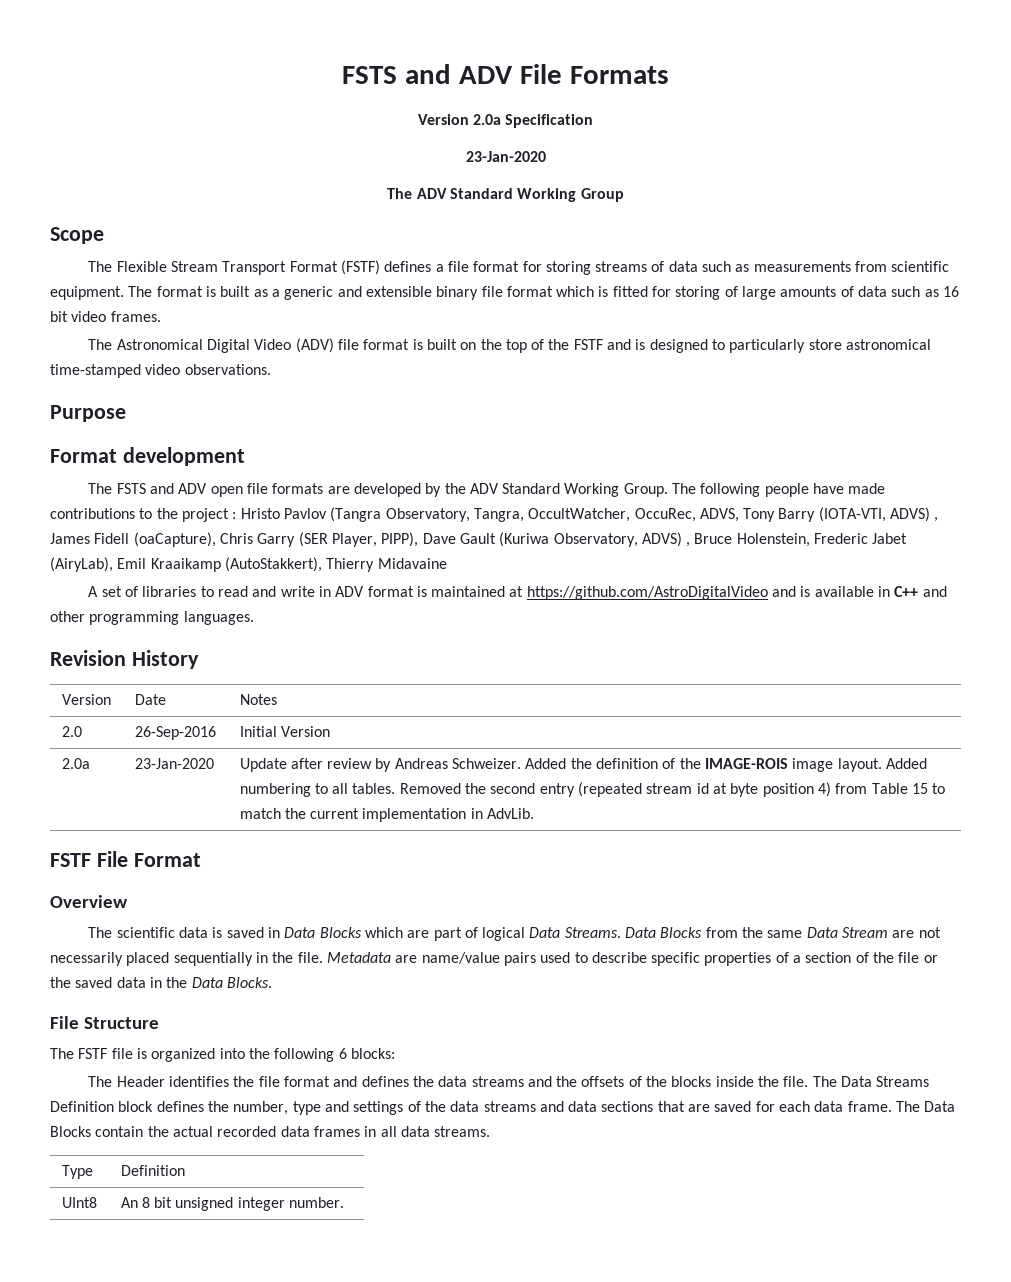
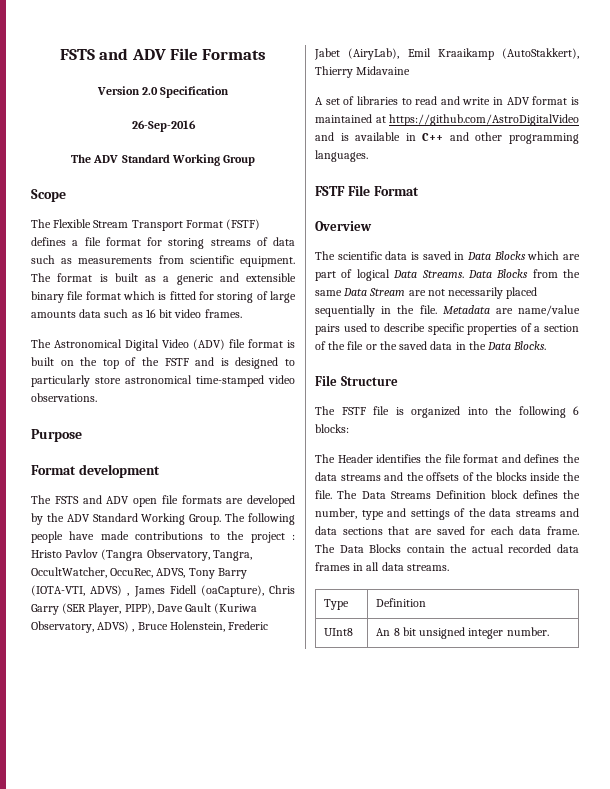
[473,114,501,125] 2.0a -> [142,87,158,95] 2.0
[465,151,546,162] 23-Jan-2020 -> [131,120,196,132] 26-Sep-2016
[840,286,854,297] of -> (76, 314) none
[50,650,199,669] [61,694,111,705] [134,694,166,705] [239,694,277,705] [61,726,82,737] [134,726,216,740] [239,726,330,737] [61,758,90,769] [134,758,214,769] [239,758,927,772] [239,782,946,797] [239,808,535,822] // Revision History // Version | Date | Notes // 2.0 | 26-Sep-2016 | Initial Version // 2.0a | 23-Jan-2020 | Update after review by Andreas Schweizer. Added the definition of the IMAGE-ROIS image layout. Added numbering to all tables. Removed the second entry (repeated stream id at byte position 4) from Table 15 to match the current implementation in AdvLib. -> (368, 156) none

